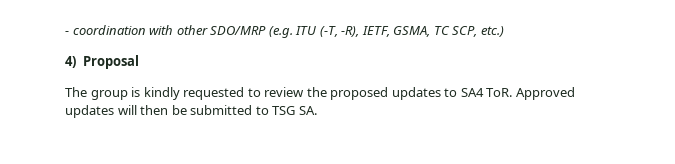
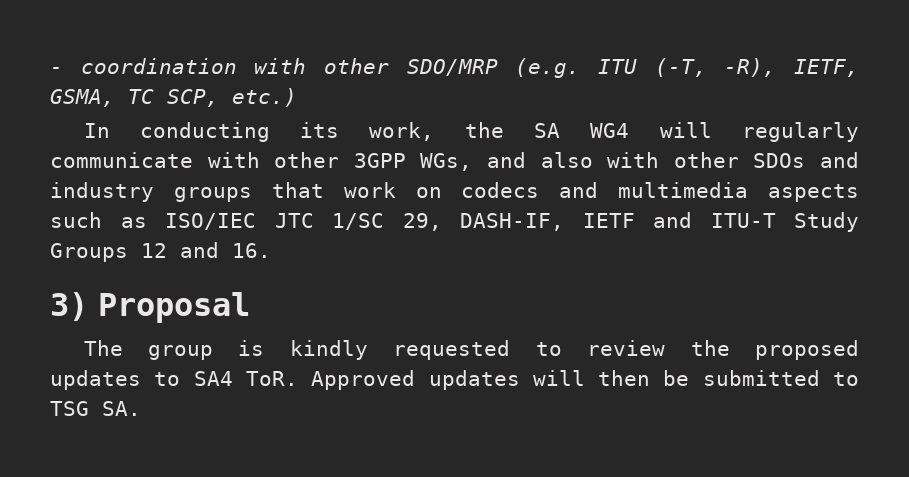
[65,56,76,68] 4) -> [83,122,859,142] [50,152,860,171] [50,182,859,202] [50,212,859,232] [50,242,271,262] [50,292,88,321] In conducting its work, the SA WG4 will regularly communicate with other 3GPP WGs, and also with other SDOs and industry groups that work on codecs and multimedia aspects such as ISO/IEC JTC 1/SC 29, DASH-IF, IETF and ITU-T Study Groups 12 and 16. // 3)

